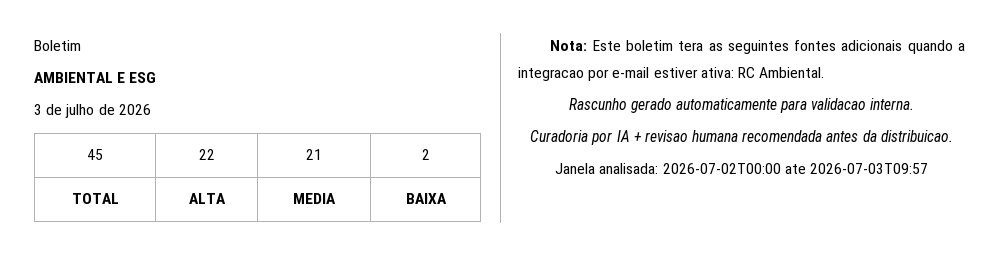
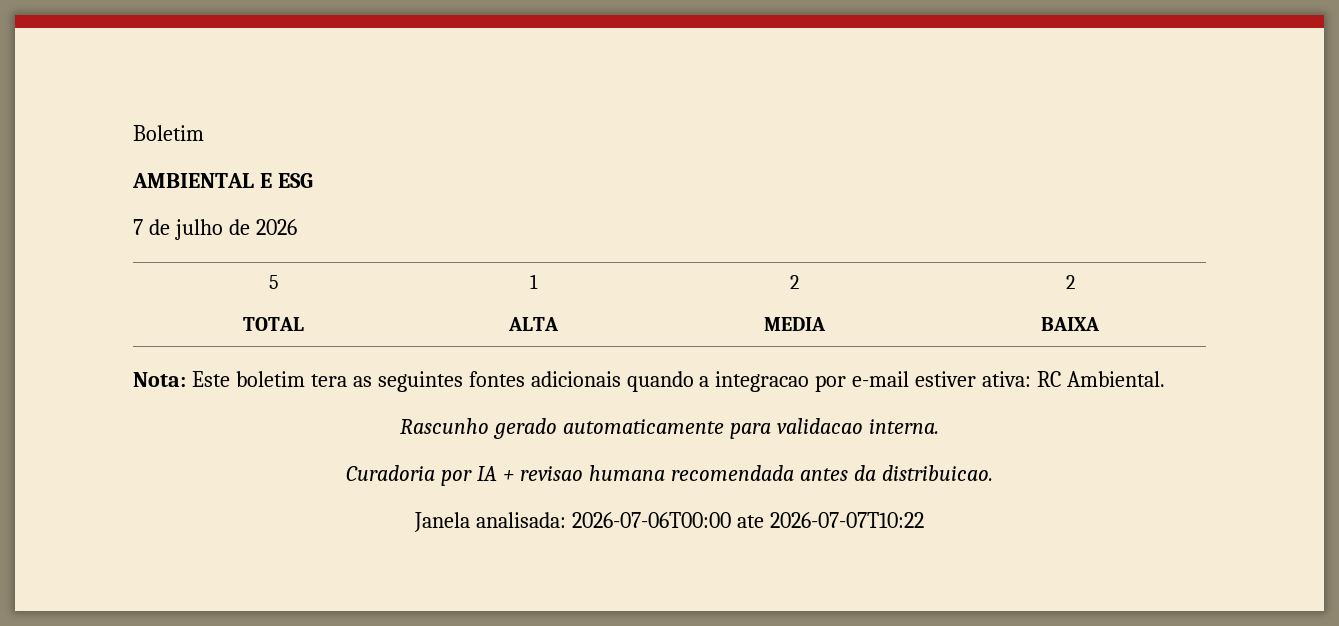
[34,104,42,115] 3 -> [133,219,143,235] 7
[87,149,103,160] [198,149,215,160] [305,149,322,160] 45 | 22 | 21 -> [268,275,279,289] [530,274,538,289] [789,275,799,289] 5 | 1 | 2
[662,163,928,174] 2026-07-02T00:00 ate 2026-07-03T09:57 -> [572,512,924,528] 2026-07-06T00:00 ate 2026-07-07T10:22

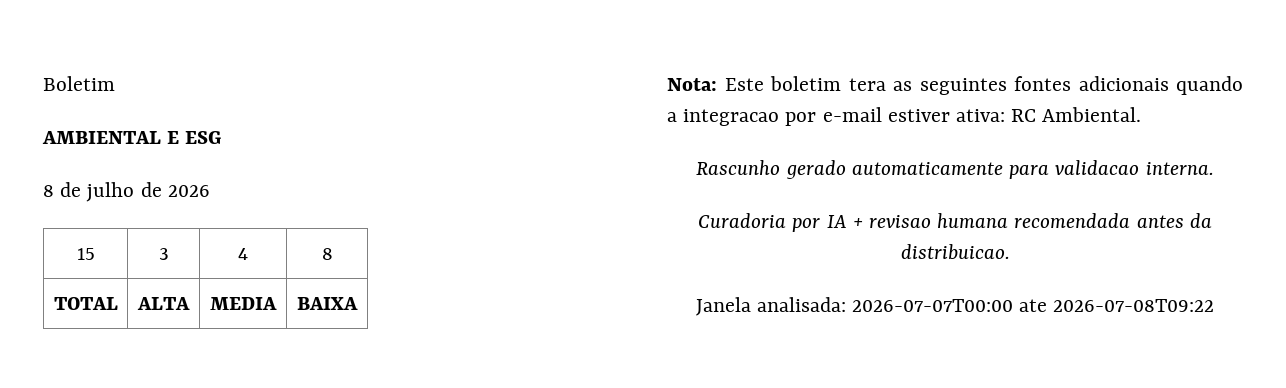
[133,219,143,235] 7 -> [43,185,54,197] 8
[268,275,279,289] [530,274,538,289] [789,275,799,289] [1065,275,1075,289] 5 | 1 | 2 | 2 -> [76,248,95,260] [158,248,169,260] [238,248,248,260] [321,248,333,260] 15 | 3 | 4 | 8
[572,512,924,528] 2026-07-06T00:00 ate 2026-07-07T10:22 -> [852,299,1215,312] 2026-07-07T00:00 ate 2026-07-08T09:22

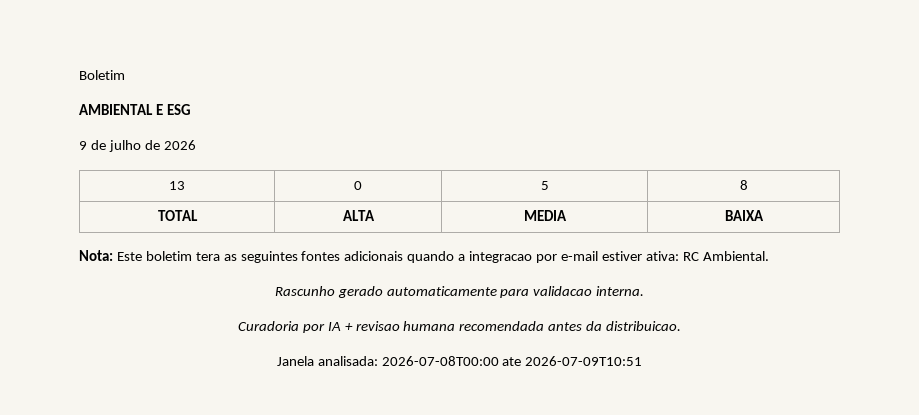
[43,185,54,197] 8 -> [79,141,87,150] 9
[76,248,95,260] [158,248,169,260] [238,248,248,260] 15 | 3 | 4 -> [169,181,185,190] [354,181,362,190] [540,181,549,190] 13 | 0 | 5
[852,299,1215,312] 2026-07-07T00:00 ate 2026-07-08T09:22 -> [381,356,643,366] 2026-07-08T00:00 ate 2026-07-09T10:51

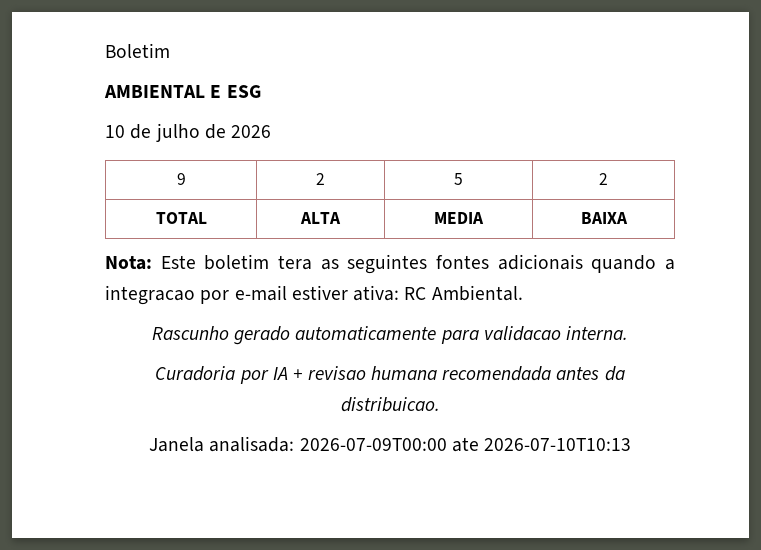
[79,141,87,150] 9 -> [105,125,125,138] 10
[169,181,185,190] [354,181,362,190] 13 | 0 -> [176,173,186,185] [316,173,325,185] 9 | 2
[739,180,748,190] 8 -> [599,173,608,185] 2
[381,356,643,366] 2026-07-08T00:00 ate 2026-07-09T10:51 -> [299,437,632,452] 2026-07-09T00:00 ate 2026-07-10T10:13

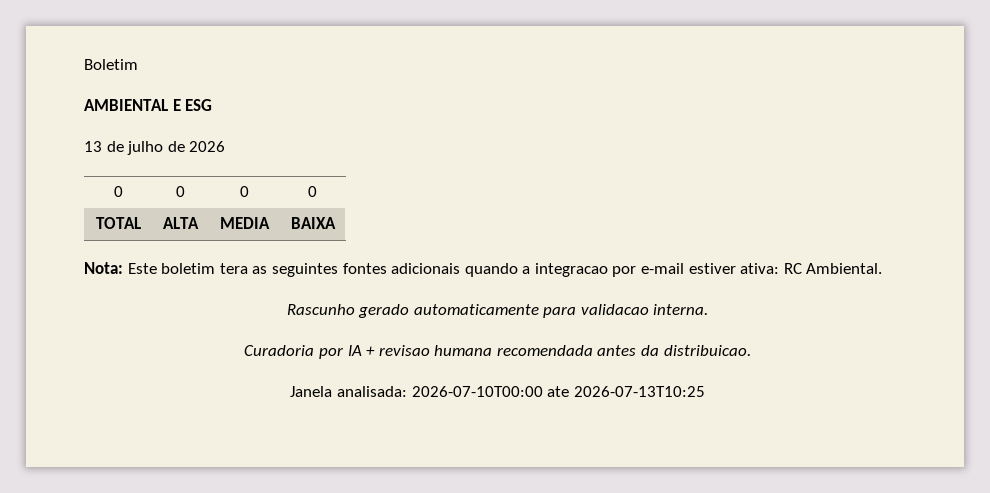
[105,125,125,138] 10 -> [84,141,102,152] 13
[176,173,186,185] [316,173,325,185] [454,173,463,185] [599,173,608,185] 9 | 2 | 5 | 2 -> [113,186,123,197] [175,186,185,197] [239,186,249,197] [308,186,317,197] 0 | 0 | 0 | 0
[299,437,632,452] 2026-07-09T00:00 ate 2026-07-10T10:13 -> [411,386,705,397] 2026-07-10T00:00 ate 2026-07-13T10:25

